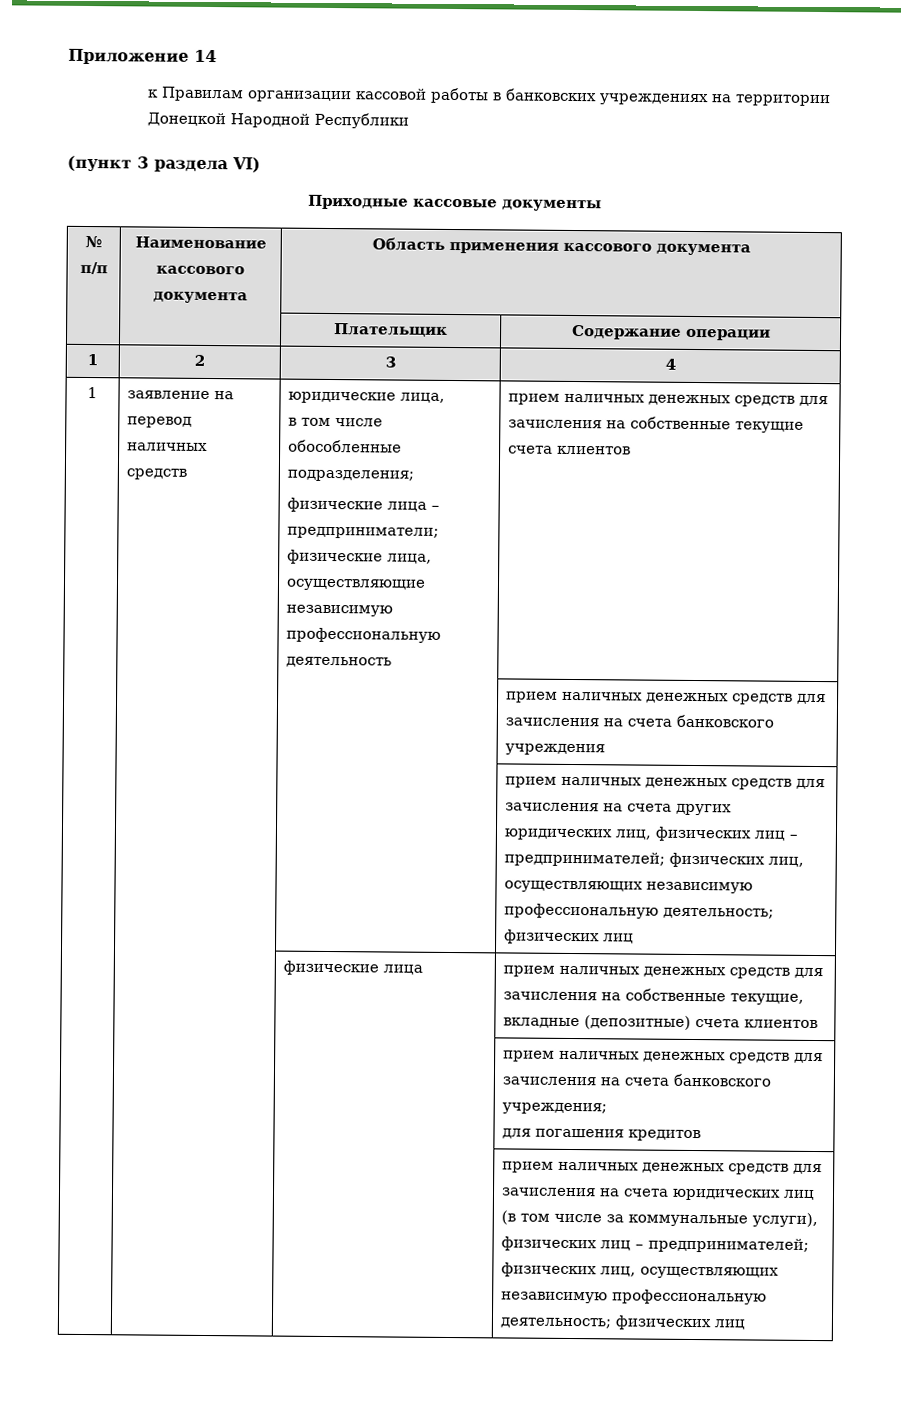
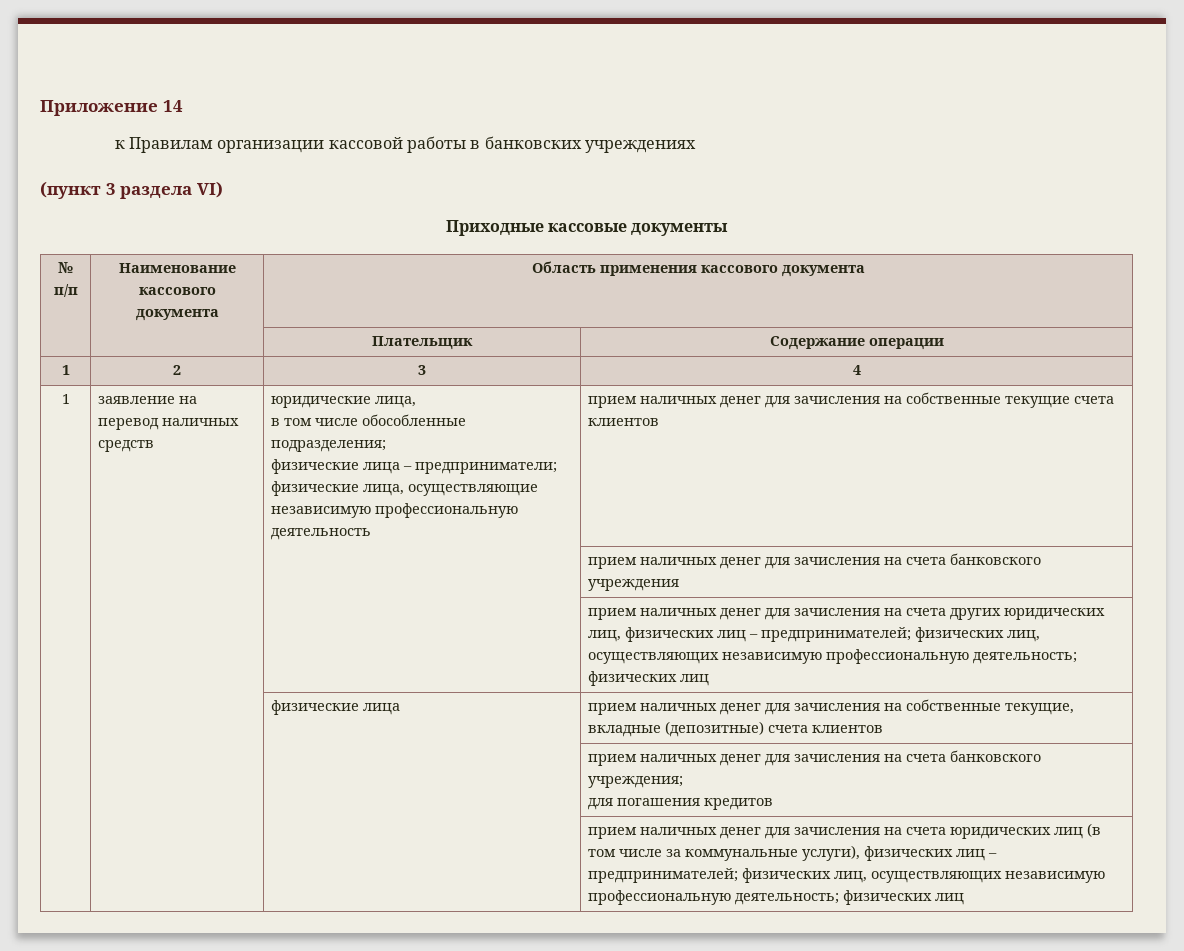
[711,94,832,107] [147,112,410,129] на территории Донецкой Народной Республики -> (697, 146) none
[648,394,796,407] денежных средств -> [720,396,762,408] денег
[646,692,794,705] денежных средств -> [720,557,762,569] денег
[645,777,793,790] денежных средств -> [720,608,762,620] денег
[643,966,791,979] денежных средств -> [720,703,762,715] денег
[643,1051,791,1064] денежных средств -> [720,754,762,766] денег
[642,1162,790,1175] денежных средств -> [720,827,762,839] денег

